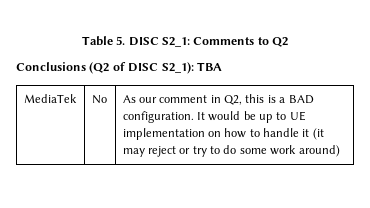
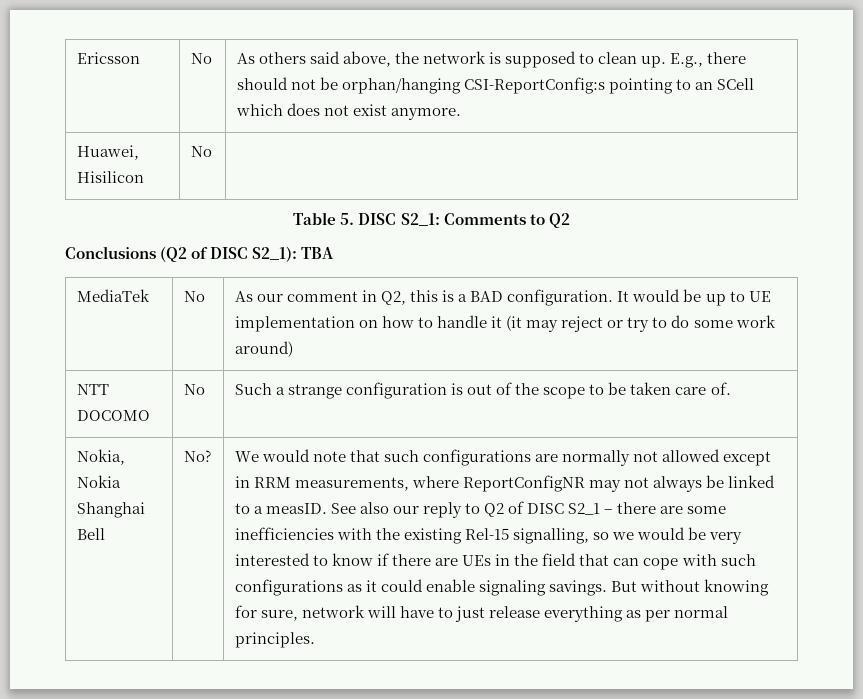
(81, 41) none -> [76,52,140,64] [190,53,212,64] [236,51,747,68] [236,77,755,94] [235,103,462,120] [76,145,139,160] [76,171,144,183] [190,146,212,157] Ericsson | No | As others said above, the network is supposed to clean up. E.g., there should not be orphan/hanging CSI-ReportConfig:s pointing to an SCell which does not exist anymore. // Huawei, Hisilicon | No | //
(340, 151) none -> [76,384,109,395] [76,410,150,421] [183,384,205,395] [234,382,731,399] [76,449,125,465] [76,475,121,488] [76,502,145,518] [76,528,105,540] [183,450,211,462] [234,449,772,466] [234,475,776,492] [234,501,726,518] [234,527,743,544] [234,553,756,570] [234,579,770,596] [234,605,729,622] [234,632,315,648] // NTT DOCOMO | No | Such a strange configuration is out of the scope to be taken care of. // Nokia, Nokia Shanghai Bell | No? | We would note that such configurations are normally not allowed except in RRM measurements, where ReportConfigNR may not always be linked to a measID. See also our reply to Q2 of DISC S2_1 – there are some inefficiencies with the existing Rel-15 signalling, so we would be very interested to know if there are UEs in the field that can cope with such configurations as it could enable signaling savings. But without knowing for sure, network will have to just release everything as per normal principles.

